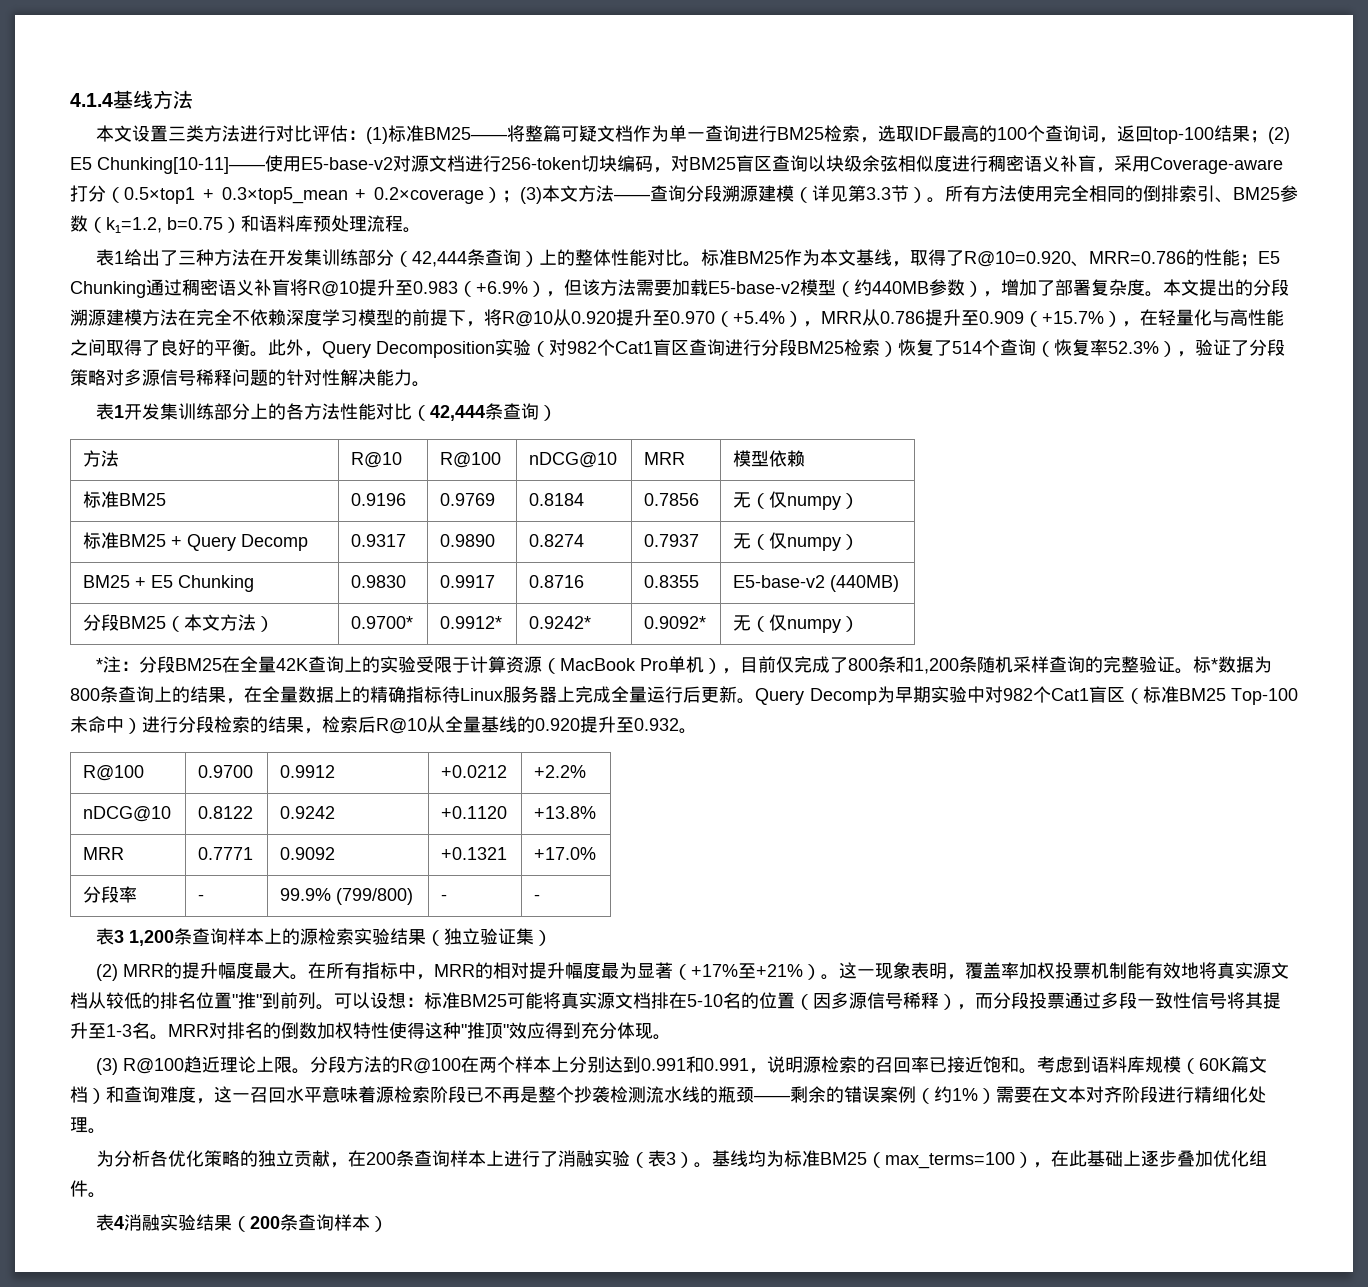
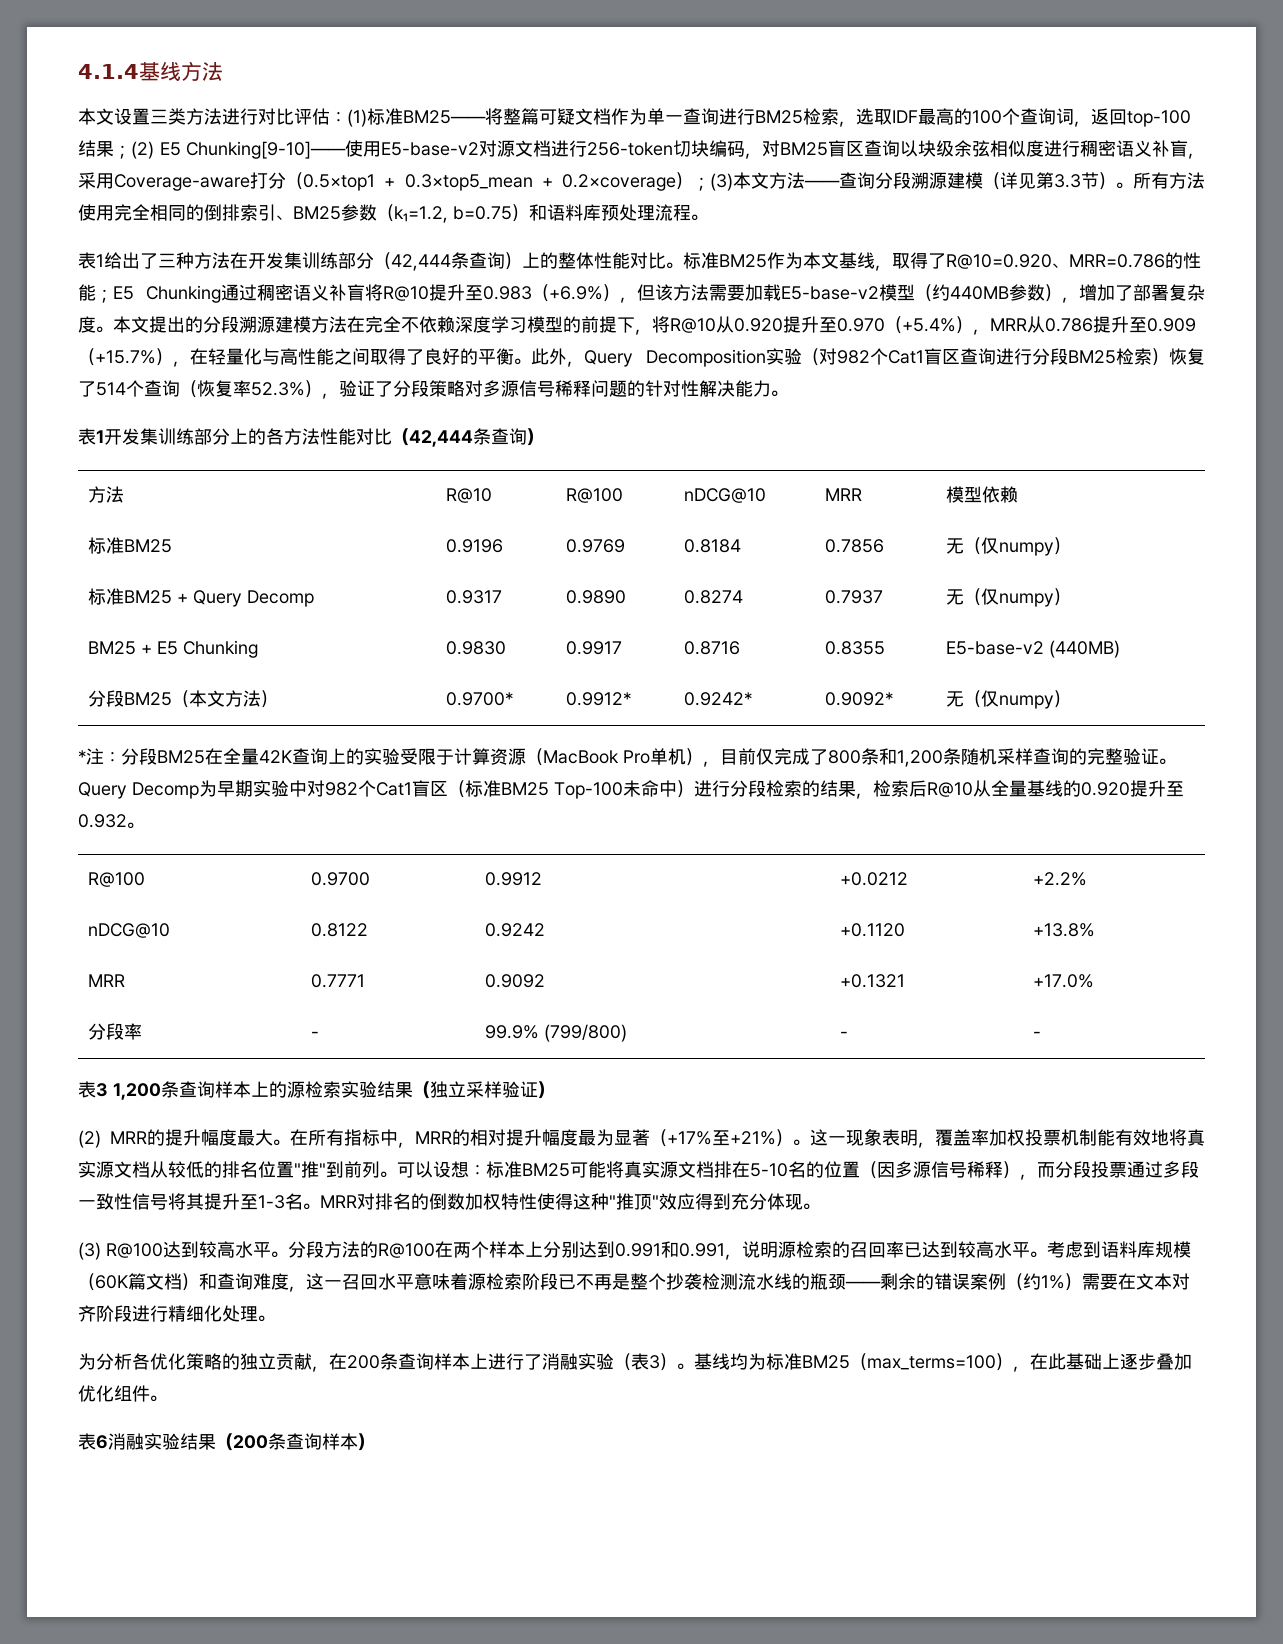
[97,157,265,174] Chunking[10-11]—— -> [186,141,346,159] Chunking[9-10]——
[1192,656,1272,673] [70,686,755,704] 标*数据为800条查询上的结果，在全量数据上的精确指标待Linux服务器上完成全量运行后更新。 -> (1176, 761) none
[479,928,534,945] 验证集 -> [466,1081,538,1098] 采样验证
[183,1056,292,1073] 趋近理论上限 -> [163,1241,271,1258] 达到较高水平
[946,1056,1019,1073] 接近饱和 -> [922,1241,1030,1258] 达到较高水平
[113,1216,124,1229] 4 -> [96,1435,108,1449] 6

